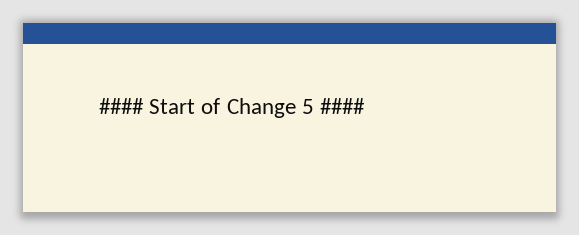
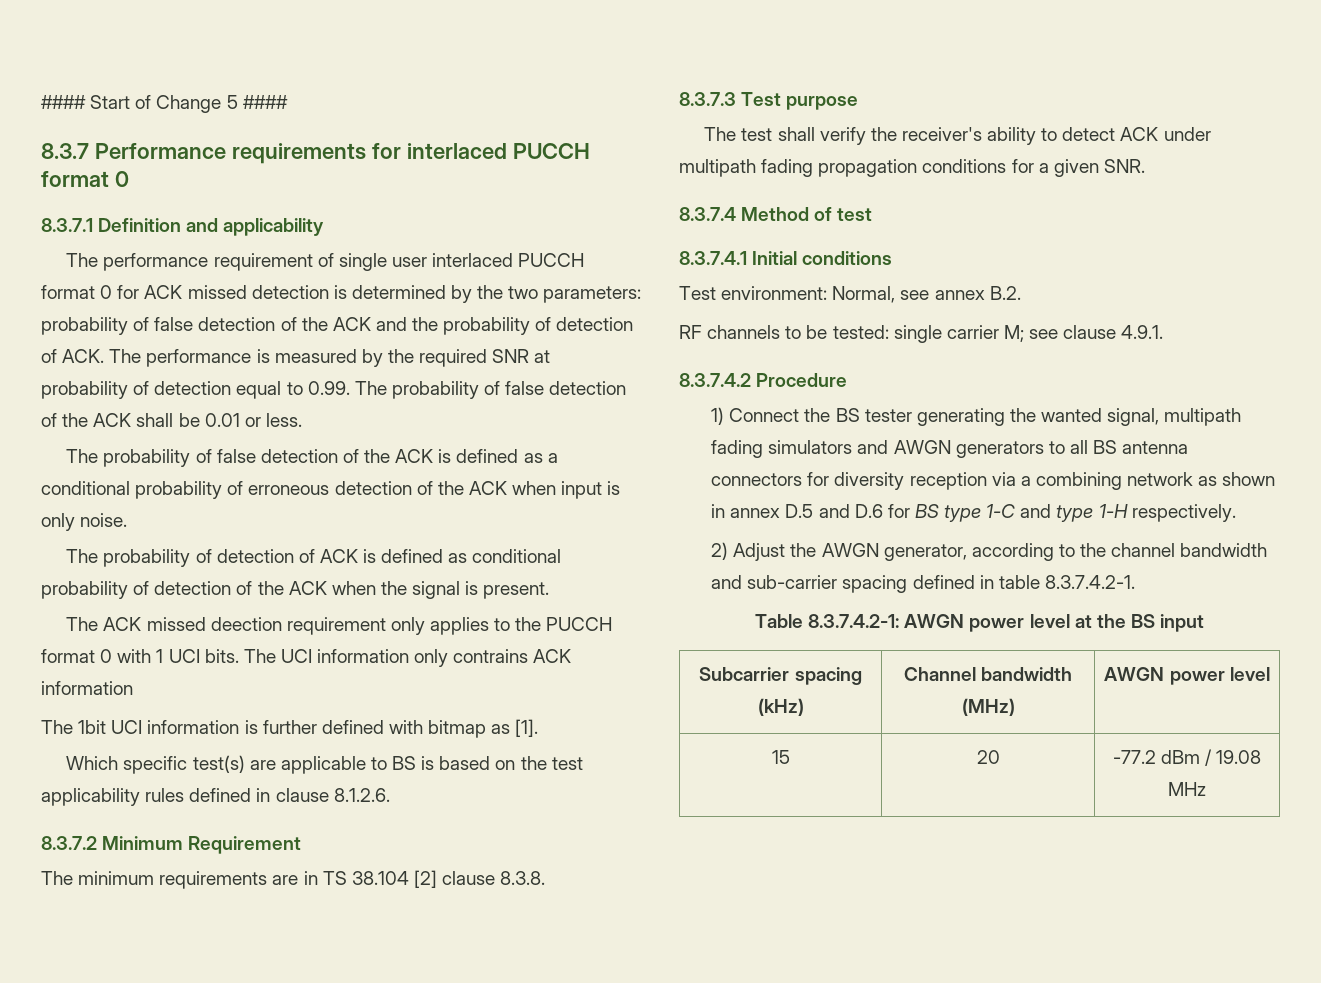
(366, 106) none -> [41,143,590,164] [41,171,129,187] [41,218,325,236] [66,253,585,271] [41,285,642,303] [41,317,634,335] [41,349,551,367] [41,381,627,399] [41,413,302,427] [66,449,558,467] [41,481,621,499] [41,513,128,531] [66,549,562,567] [41,581,550,599] [66,617,613,635] [41,649,572,667] [41,681,133,695] [41,719,539,738] [66,755,583,774] [41,788,390,806] [41,836,302,854] [41,870,546,889] [679,92,859,110] [704,127,1211,145] [679,159,1145,177] [679,207,873,221] [679,251,893,265] [679,286,1021,303] [679,325,1164,343] [679,373,848,387] [711,407,1242,426] [711,440,1189,458] [711,472,1276,490] [711,504,1236,522] [711,542,1268,561] [711,575,1135,593] [754,614,1205,632] [699,667,862,685] [757,698,804,716] [903,667,1073,681] [961,698,1015,716] [1104,667,1270,685] [771,750,790,764] [976,750,1000,764] [1112,749,1262,766] [1168,782,1206,796] // 8.3.7 Performance requirements for interlaced PUCCH format 0 // 8.3.7.1 Definition and applicability // The performance requirement of single user interlaced PUCCH format 0 for ACK missed detection is determined by the two parameters: probability of false detection of the ACK and the probability of detection of ACK. The performance is measured by the required SNR at probability of detection equal to 0.99. The probability of false detection of the ACK shall be 0.01 or less. // The probability of false detection of the ACK is defined as a conditional probability of erroneous detection of the ACK when input is only noise. // The probability of detection of ACK is defined as conditional probability of detection of the ACK when the signal is present. // The ACK missed deection requirement only applies to the PUCCH format 0 with 1 UCI bits. The UCI information only contrains ACK information // The 1bit UCI information is further defined with bitmap as [1]. // Which specific test(s) are applicable to BS is based on the test applicability rules defined in clause 8.1.2.6. // 8.3.7.2 Minimum Requirement // The minimum requirements are in TS 38.104 [2] clause 8.3.8. // 8.3.7.3 Test purpose // The test shall verify the receiver's ability to detect ACK under multipath fading propagation conditions for a given SNR. // 8.3.7.4 Method of test // 8.3.7.4.1 Initial conditions // Test environment: Normal, see annex B.2. // RF channels to be tested: single carrier M; see clause 4.9.1. // 8.3.7.4.2 Procedure // 1) Connect the BS tester generating the wanted signal, multipath fading simulators and AWGN generators to all BS antenna connectors for diversity reception via a combining network as shown in annex D.5 and D.6 for BS type 1-C and type 1-H respectively. // 2) Adjust the AWGN generator, according to the channel bandwidth and sub-carrier spacing defined in table 8.3.7.4.2-1. // Table 8.3.7.4.2-1: AWGN power level at the BS input // Subcarrier spacing (kHz) | Channel bandwidth (MHz) | AWGN power level // 15 | 20 | -77.2 dBm / 19.08 MHz

